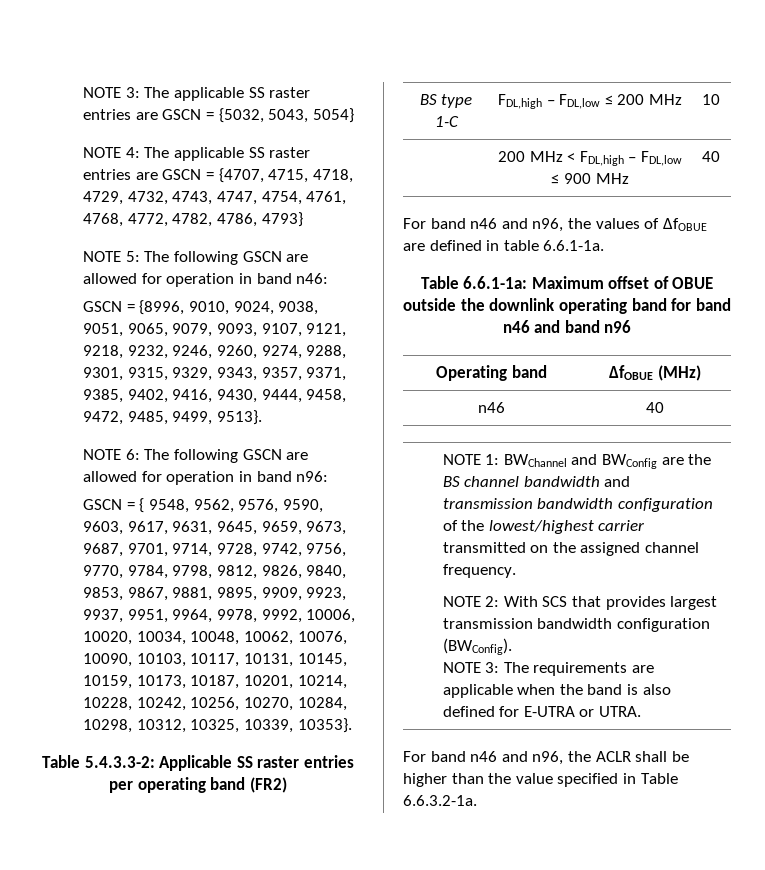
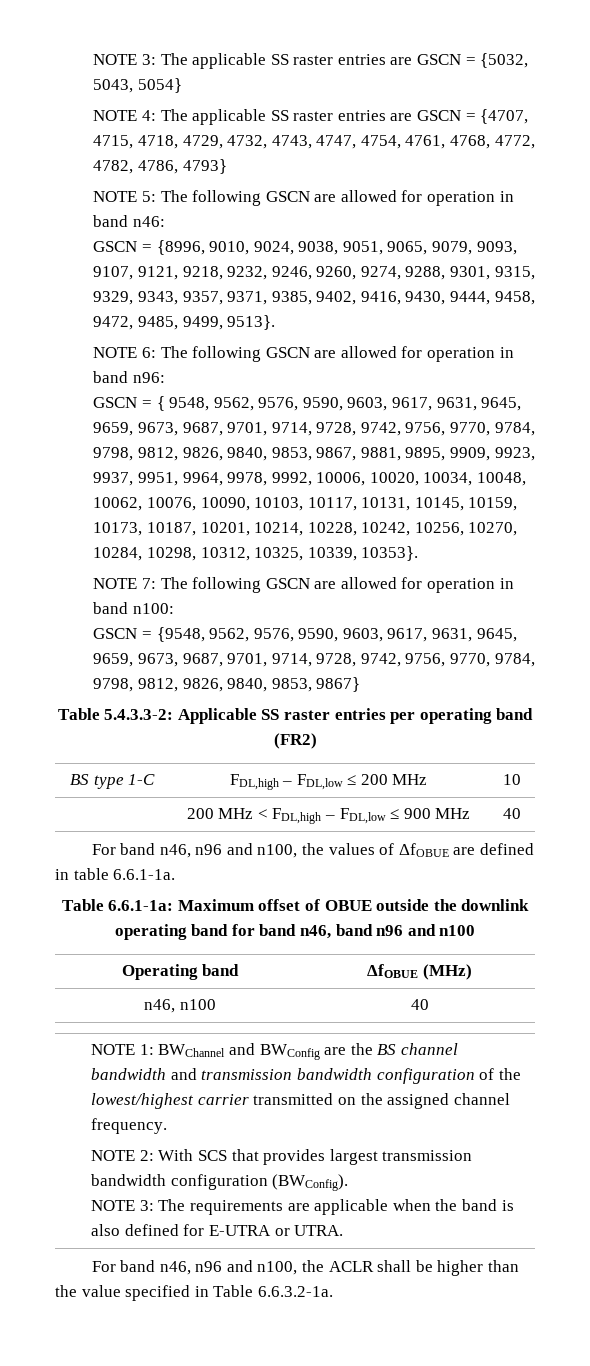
(352, 725) none -> [93,577,514,593] [93,602,174,614] [93,627,517,642] [93,653,535,667] [93,677,361,692] // NOTE 7: The following GSCN are allowed for operation in band n100: // GSCN = {9548, 9562, 9576, 9590, 9603, 9617, 9631, 9645, 9659, 9673, 9687, 9701, 9714, 9728, 9742, 9756, 9770, 9784, 9798, 9812, 9826, 9840, 9853, 9867}
[470,218,564,232] n46 and n96, -> [159,843,298,858] n46, n96 and n100,
[502,320,561,333] n46 and -> [300,925,331,939] n46,
(632, 326) none -> [407,924,476,936] and n100
[478,402,505,413] n46 -> [144,999,216,1013] n46, n100
[470,751,564,765] n46 and n96, -> [159,1260,298,1275] n46, n96 and n100,

